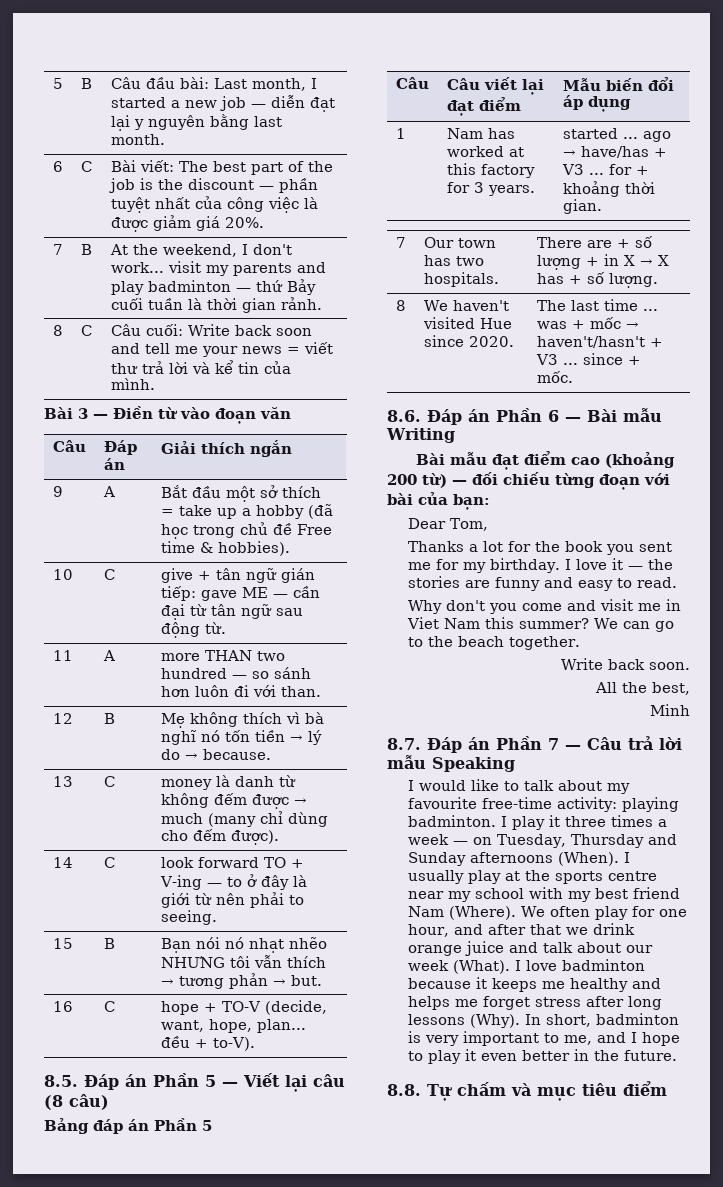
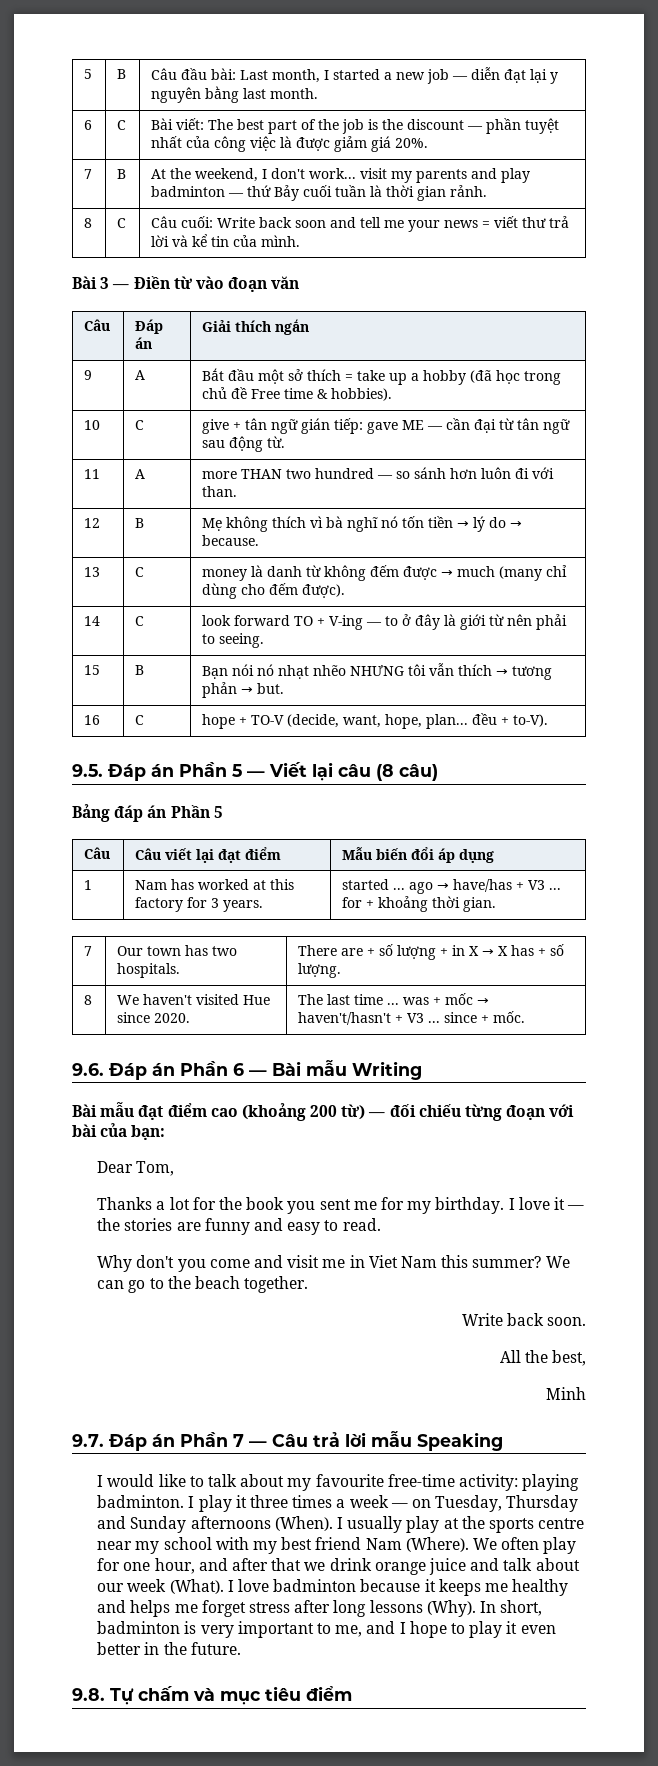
[44,1075,78,1087] 8.5. -> [72,764,103,777] 9.5.
[387,410,421,422] 8.6. -> [72,1063,104,1076] 9.6.
[387,738,421,750] 8.7. -> [72,1434,104,1447] 9.7.
[387,1084,421,1096] 8.8. -> [72,1688,105,1701] 9.8.

